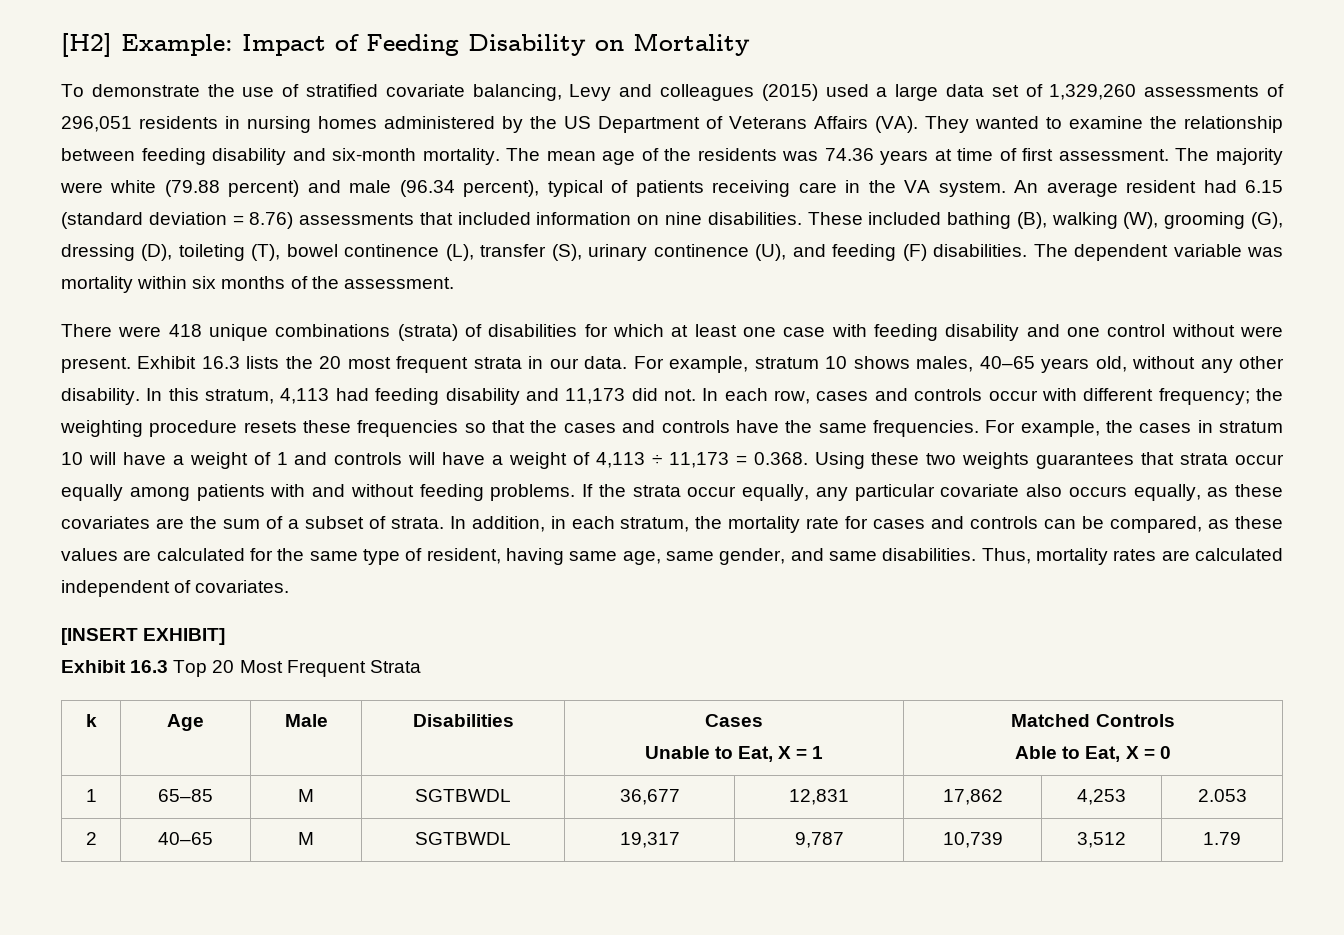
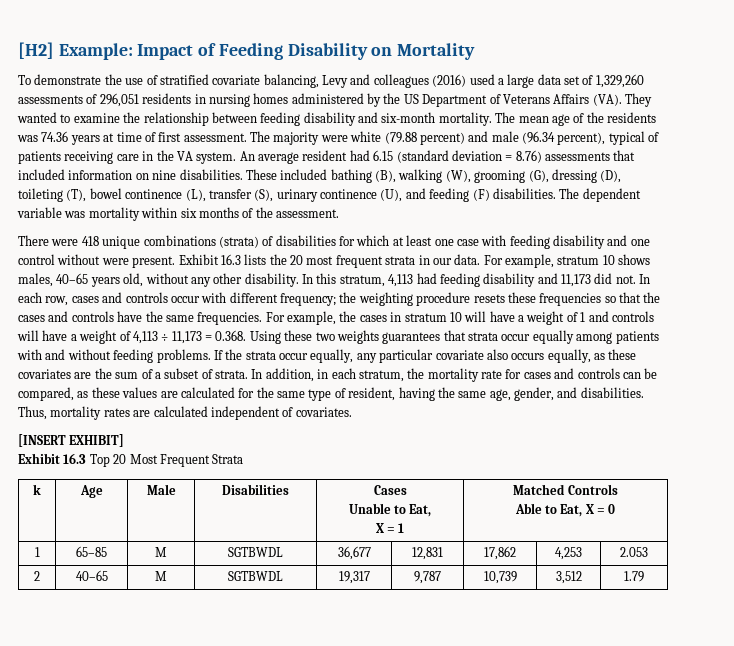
[761,84,818,101] (2015) -> [432,74,467,87] (2016)
(564, 556) none -> [437,387,455,398] the
[666,551,714,561] same -> (511, 395) none
[829,551,878,561] same -> (578, 392) none
(773, 754) none -> (432, 510) //

